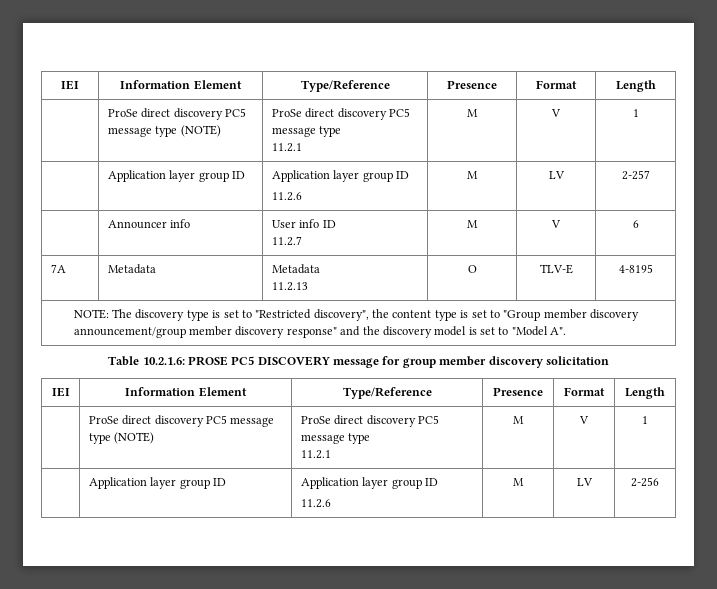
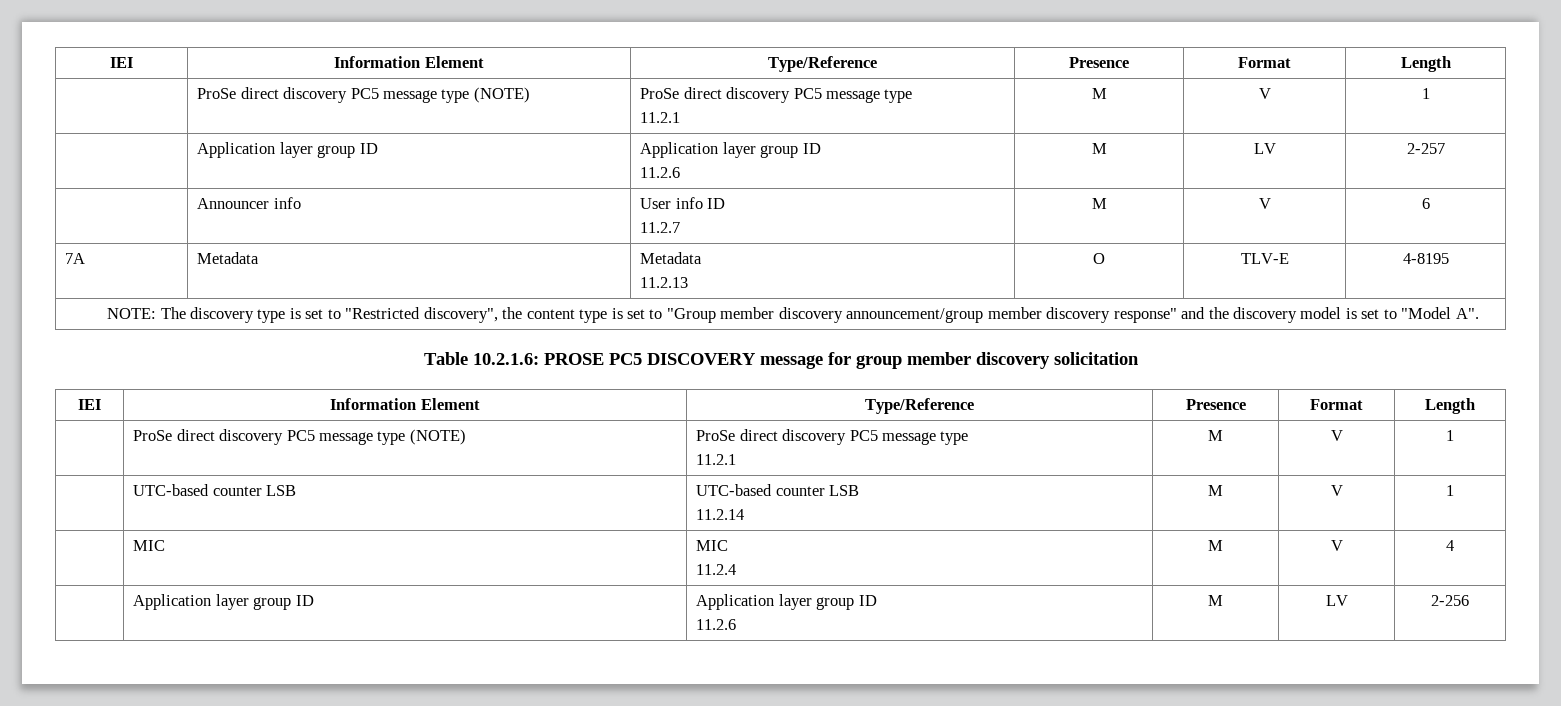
(648, 420) none -> [133,484,297,496] [696,484,860,496] [696,509,745,520] [1208,485,1223,496] [1330,485,1343,496] [1446,485,1454,496] [133,540,166,551] [696,540,729,551] [696,564,737,575] [1208,540,1223,551] [1330,540,1343,551] [1446,540,1454,551] // | UTC-based counter LSB | UTC-based counter LSB // 11.2.14 | M | V | 1 // | MIC | MIC // 11.2.4 | M | V | 4

